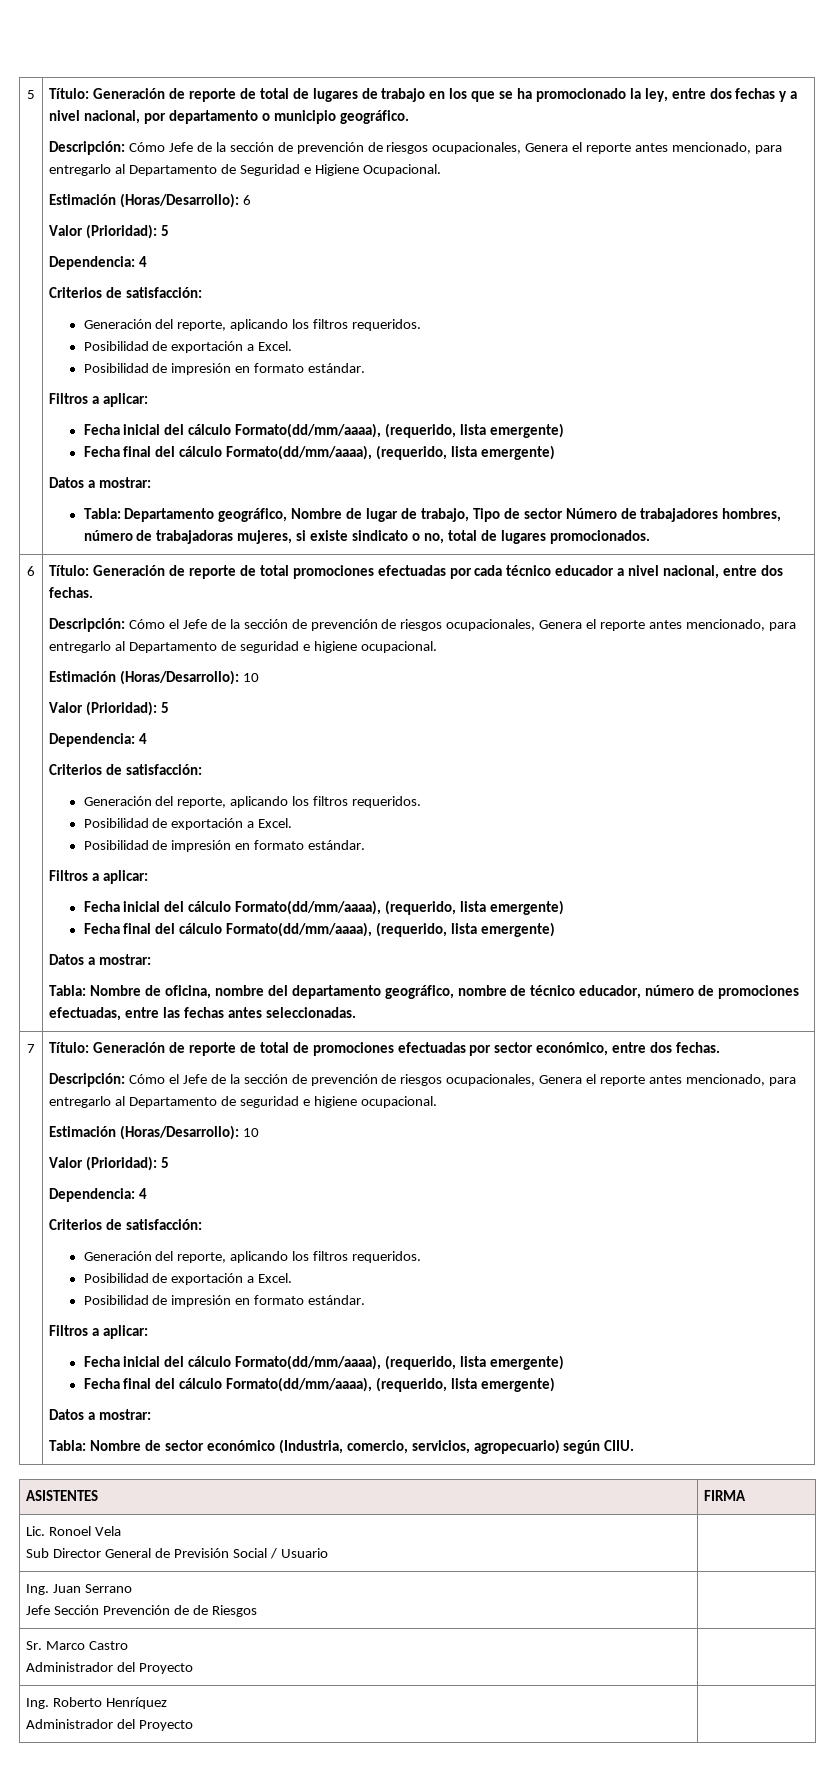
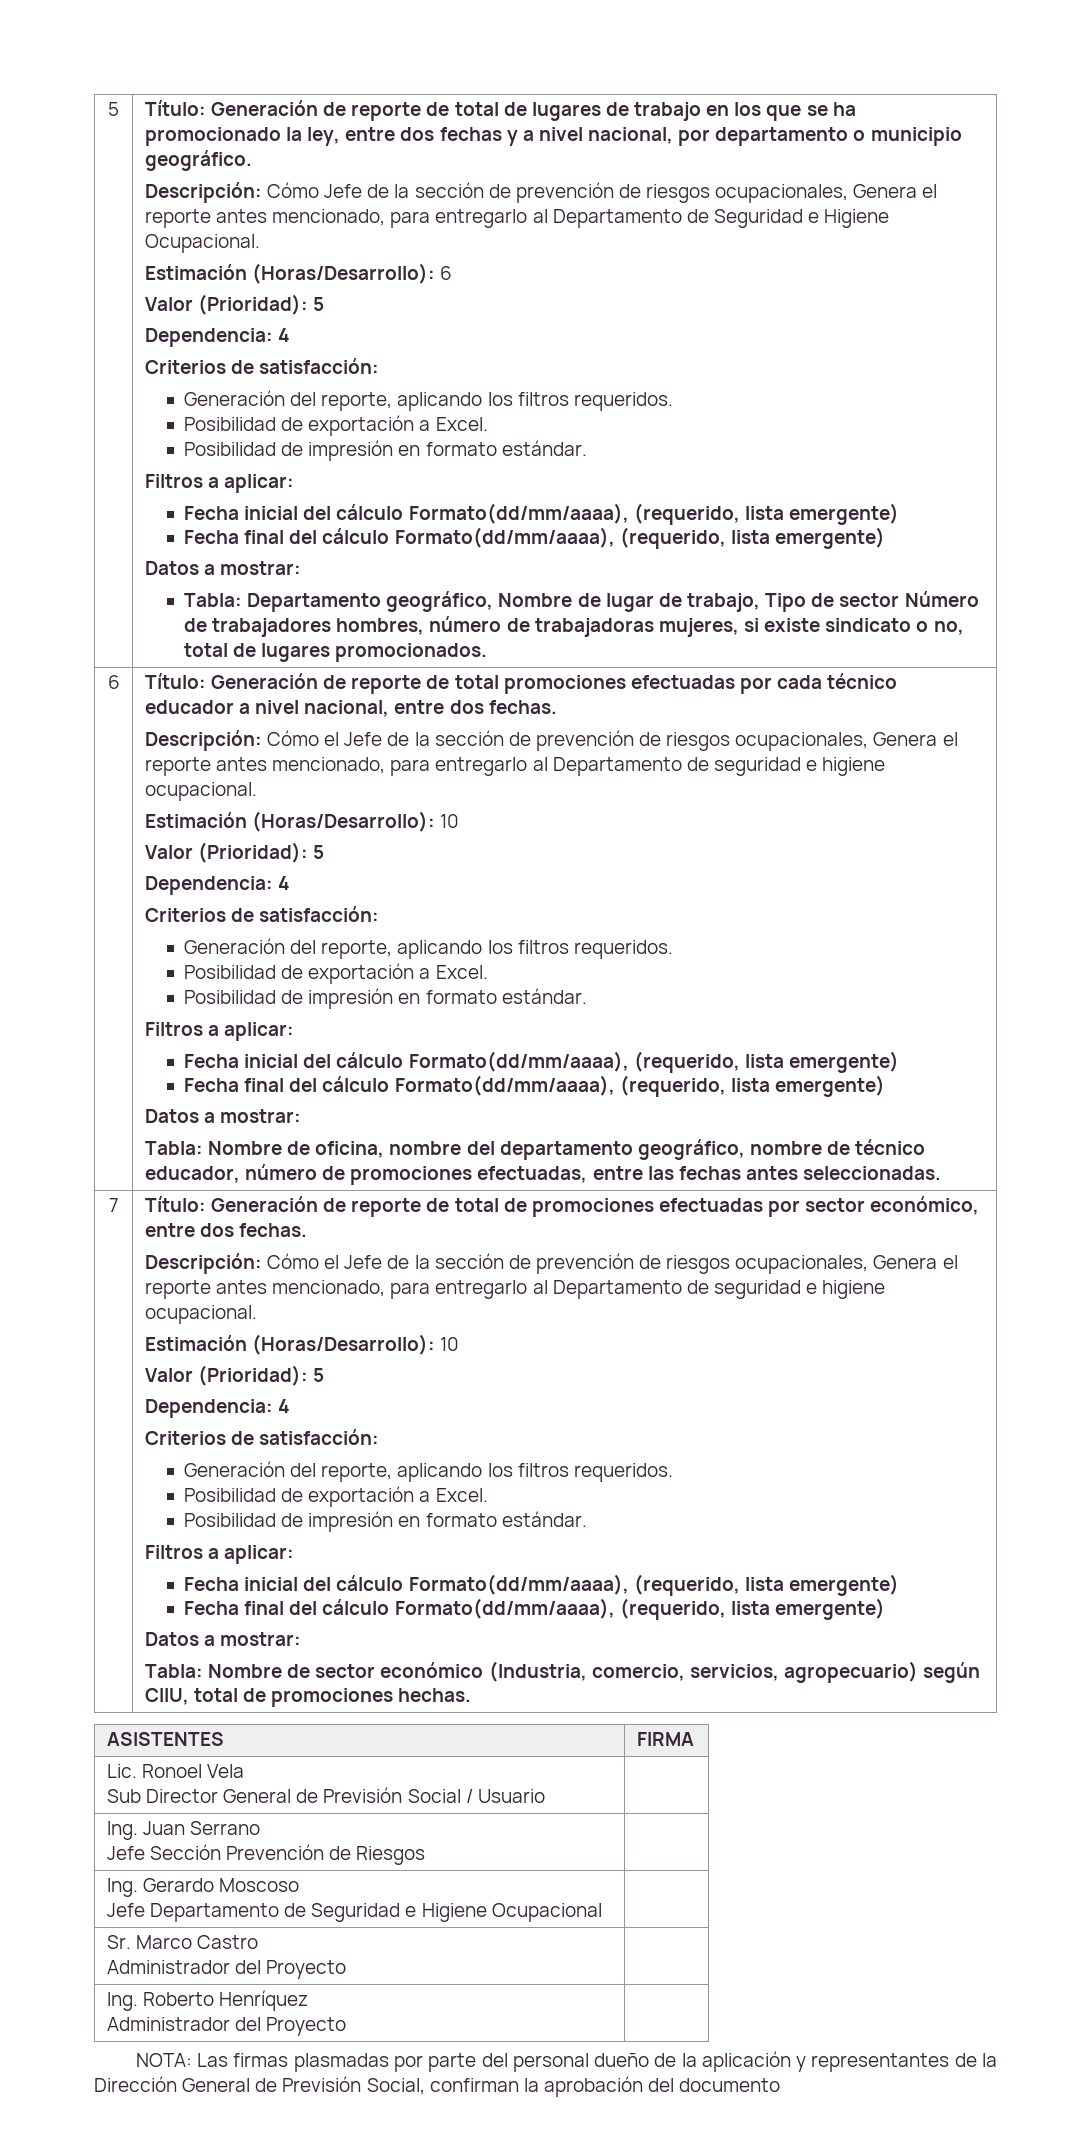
[604,1440,635,1451] CIIU. -> [144,1688,472,1707] CIIU, total de promociones hechas.
[192,1605,257,1617] de Riesgos -> [356,1846,426,1865] [106,1878,300,1897] [106,1903,602,1922] Riesgos | // Ing. Gerardo Moscoso // Jefe Departamento de Seguridad e Higiene Ocupacional
(194, 1725) none -> [135,2051,998,2072] [94,2076,781,2097] // NOTA: Las firmas plasmadas por parte del personal dueño de la aplicación y representantes de la Dirección General de Previsión Social, confirman la aprobación del documento

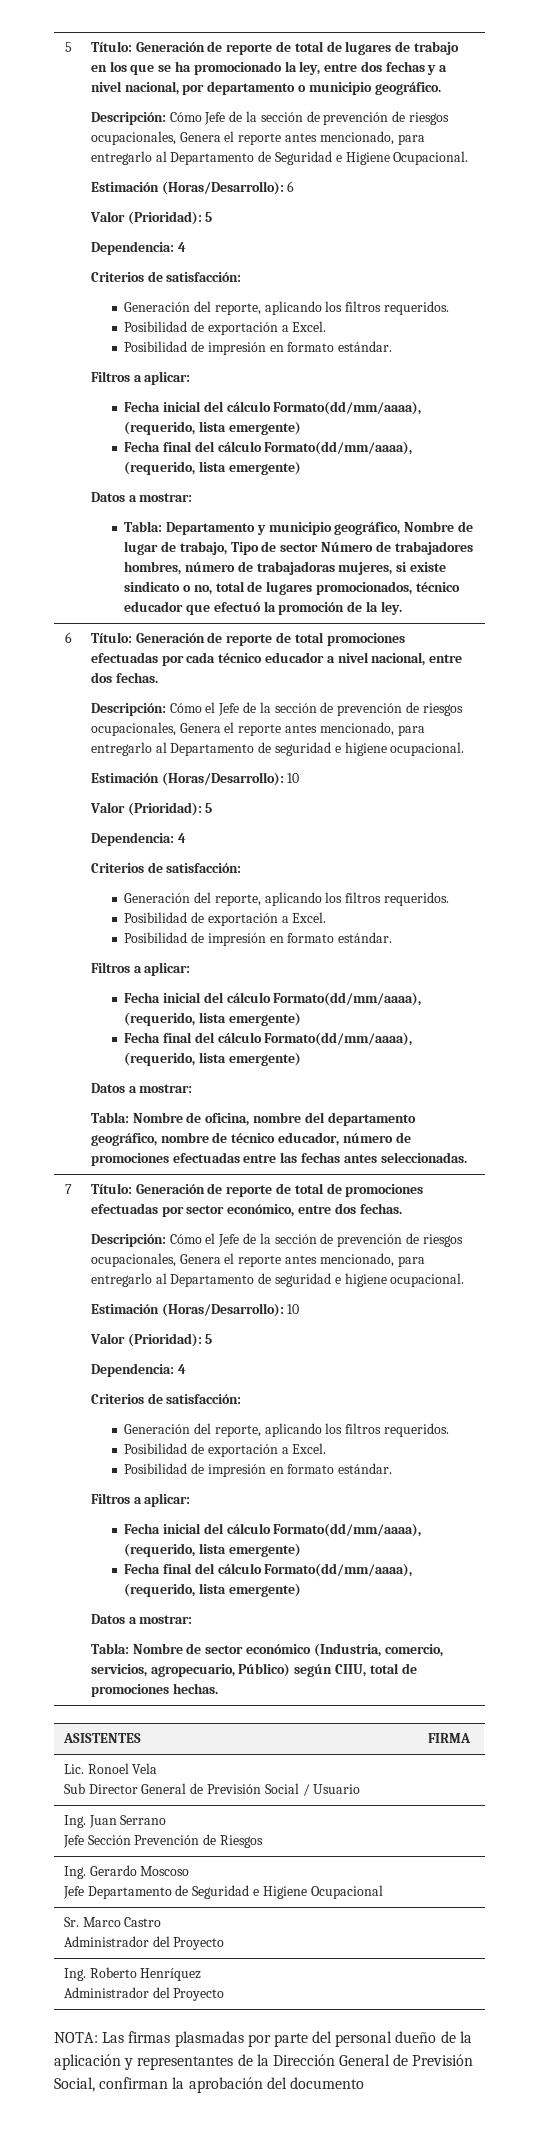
(382, 602) none -> [256,522,332,535] y municipio
[335,643,488,662] promocionados. -> [316,581,460,595] [124,601,402,615] promocionados, técnico educador que efectuó la promoción de la ley.
[477,1166,588,1183] efectuadas, -> [172,1152,240,1163] efectuadas
[783,1661,918,1683] agropecuario) -> [150,1663,291,1677] agropecuario, Público)

